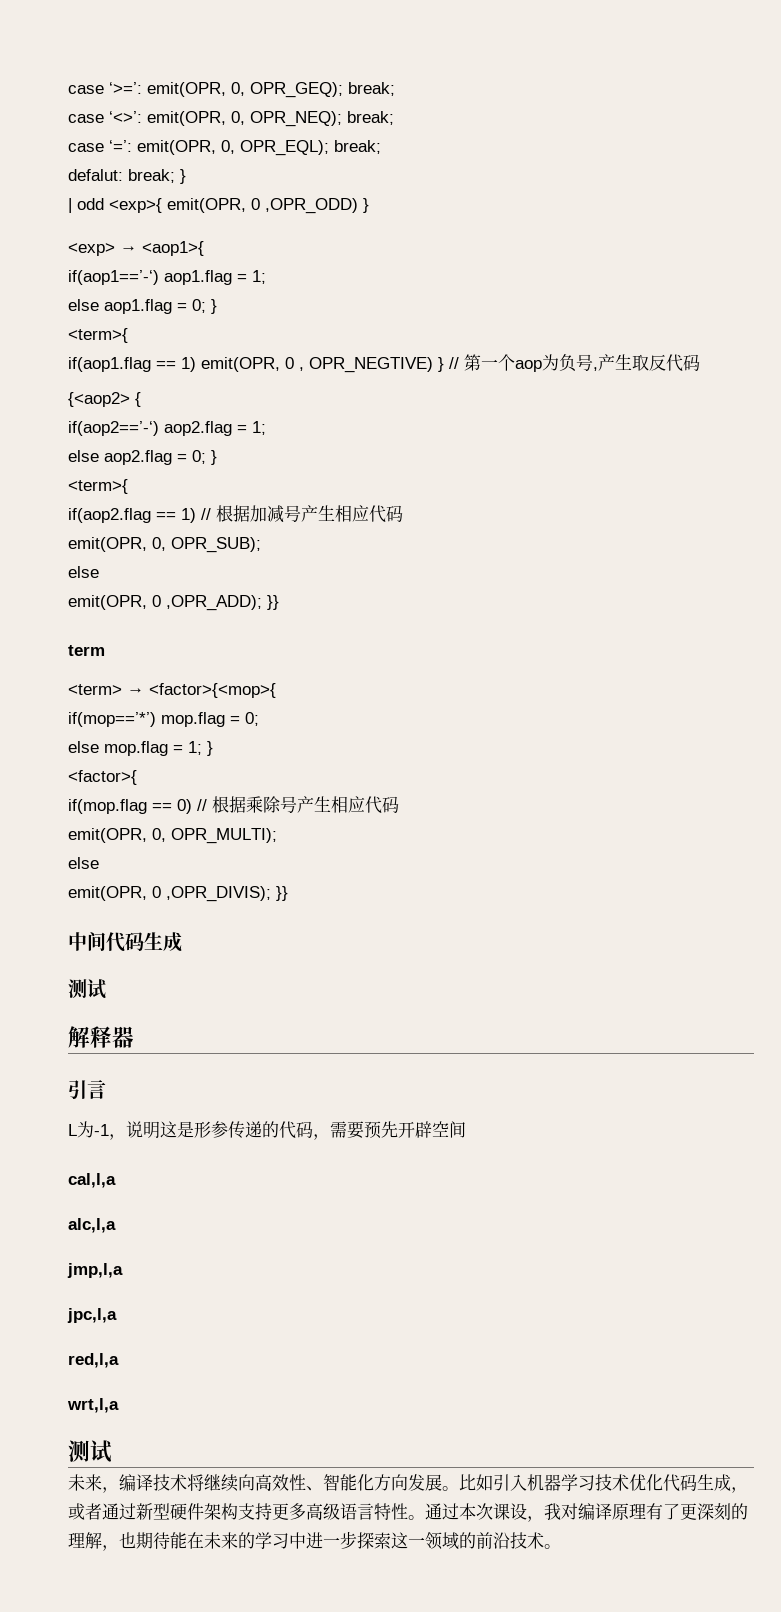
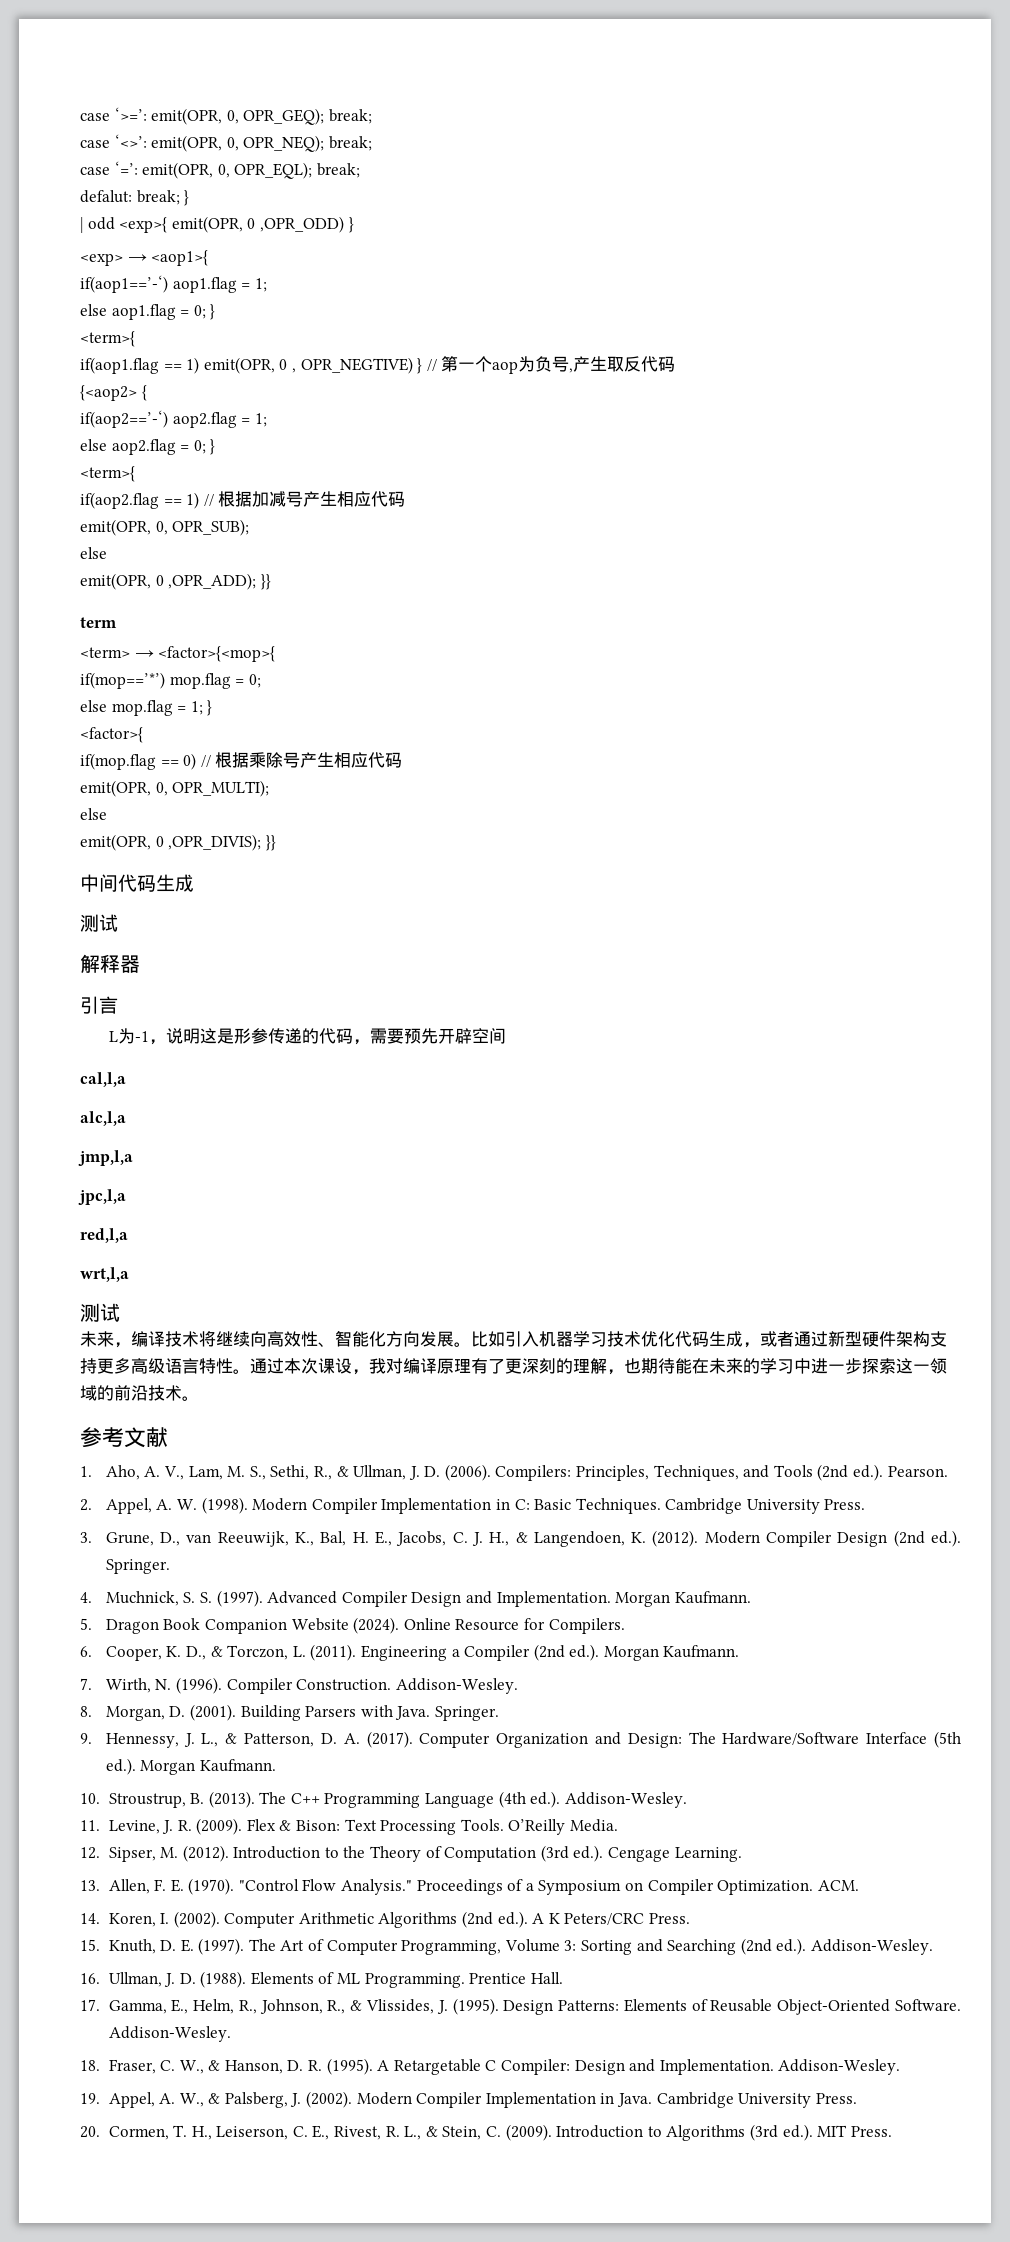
(561, 1546) none -> [80,1427,168,1448] [80,1464,948,1481] [80,1497,866,1514] [80,1530,961,1547] [105,1559,170,1574] [80,1590,751,1607] [80,1617,625,1634] [80,1644,740,1661] [80,1677,518,1694] [80,1704,499,1721] [80,1731,961,1748] [105,1758,276,1775] [80,1791,687,1808] [80,1818,618,1835] [80,1845,742,1862] [80,1878,859,1895] [80,1911,690,1928] [80,1938,933,1955] [80,1971,563,1988] [80,1998,961,2015] [108,2026,231,2042] [80,2058,901,2075] [80,2091,857,2108] [80,2124,892,2141] // 参考文献 // 1. Aho, A. V., Lam, M. S., Sethi, R., & Ullman, J. D. (2006). Compilers: Principles, Techniques, and Tools (2nd ed.). Pearson. // 2. Appel, A. W. (1998). Modern Compiler Implementation in C: Basic Techniques. Cambridge University Press. // 3. Grune, D., van Reeuwijk, K., Bal, H. E., Jacobs, C. J. H., & Langendoen, K. (2012). Modern Compiler Design (2nd ed.). Springer. // 4. Muchnick, S. S. (1997). Advanced Compiler Design and Implementation. Morgan Kaufmann. // 5. Dragon Book Companion Website (2024). Online Resource for Compilers. // 6. Cooper, K. D., & Torczon, L. (2011). Engineering a Compiler (2nd ed.). Morgan Kaufmann. // 7. Wirth, N. (1996). Compiler Construction. Addison-Wesley. // 8. Morgan, D. (2001). Building Parsers with Java. Springer. // 9. Hennessy, J. L., & Patterson, D. A. (2017). Computer Organization and Design: The Hardware/Software Interface (5th ed.). Morgan Kaufmann. // 10. Stroustrup, B. (2013). The C++ Programming Language (4th ed.). Addison-Wesley. // 11. Levine, J. R. (2009). Flex & Bison: Text Processing Tools. O’Reilly Media. // 12. Sipser, M. (2012). Introduction to the Theory of Computation (3rd ed.). Cengage Learning. // 13. Allen, F. E. (1970). "Control Flow Analysis." Proceedings of a Symposium on Compiler Optimization. ACM. // 14. Koren, I. (2002). Computer Arithmetic Algorithms (2nd ed.). A K Peters/CRC Press. // 15. Knuth, D. E. (1997). The Art of Computer Programming, Volume 3: Sorting and Searching (2nd ed.). Addison-Wesley. // 16. Ullman, J. D. (1988). Elements of ML Programming. Prentice Hall. // 17. Gamma, E., Helm, R., Johnson, R., & Vlissides, J. (1995). Design Patterns: Elements of Reusable Object-Oriented Software. Addison-Wesley. // 18. Fraser, C. W., & Hanson, D. R. (1995). A Retargetable C Compiler: Design and Implementation. Addison-Wesley. // 19. Appel, A. W., & Palsberg, J. (2002). Modern Compiler Implementation in Java. Cambridge University Press. // 20. Cormen, T. H., Leiserson, C. E., Rivest, R. L., & Stein, C. (2009). Introduction to Algorithms (3rd ed.). MIT Press.

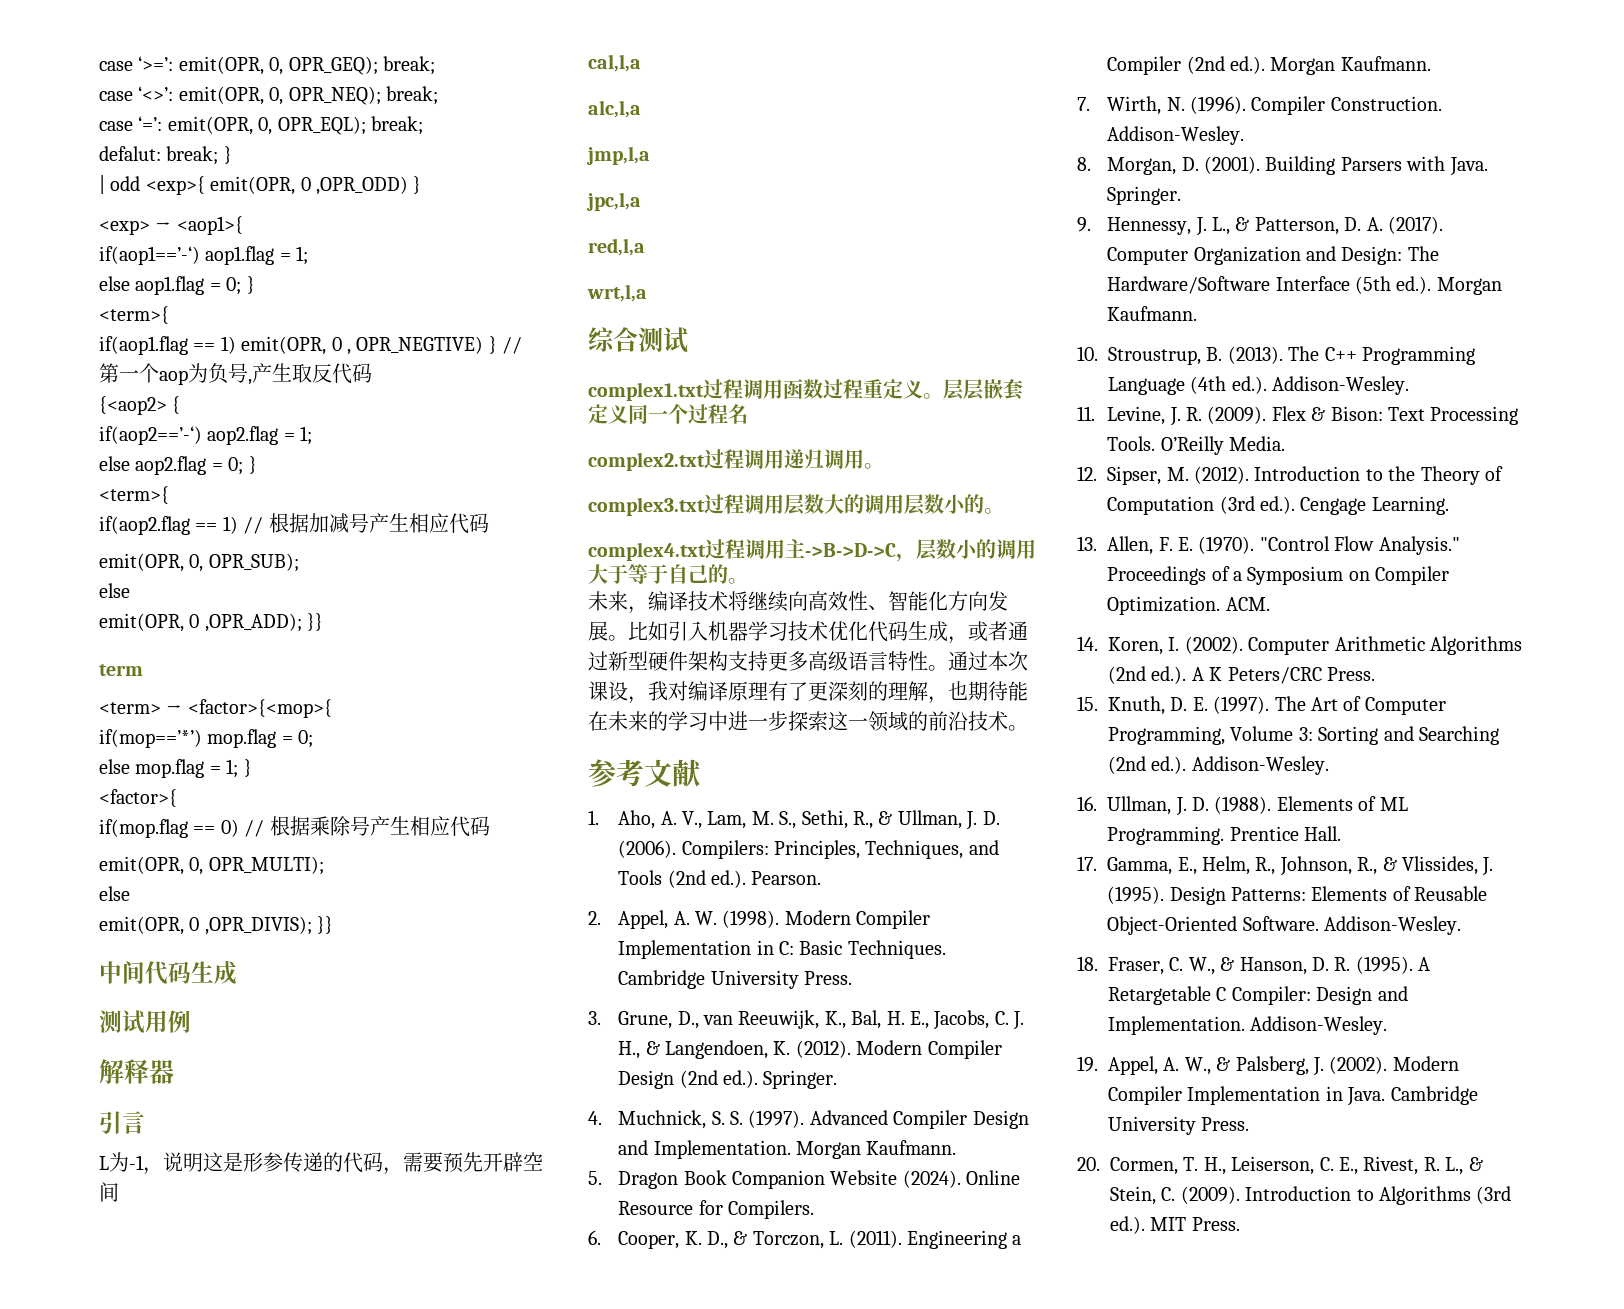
(118, 923) none -> [145,1010,191,1033] 用例
[80,1303,120,1322] 测试 -> [588,327,688,353] [588,379,1023,401] [588,404,748,424] [588,449,884,471] [588,494,1004,516] [588,539,1036,562] [588,564,748,584] 综合测试 // complex1.txt过程调用函数过程重定义。层层嵌套定义同一个过程名 // complex2.txt过程调用递归调用。 // complex3.txt过程调用层数大的调用层数小的。 // complex4.txt过程调用主->B->D->C，层数小的调用大于等于自己的。

